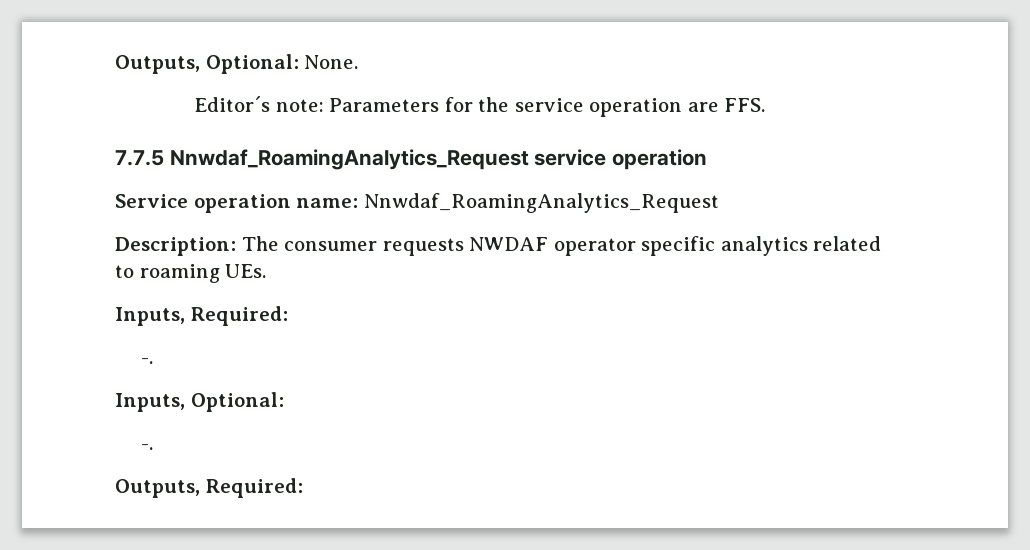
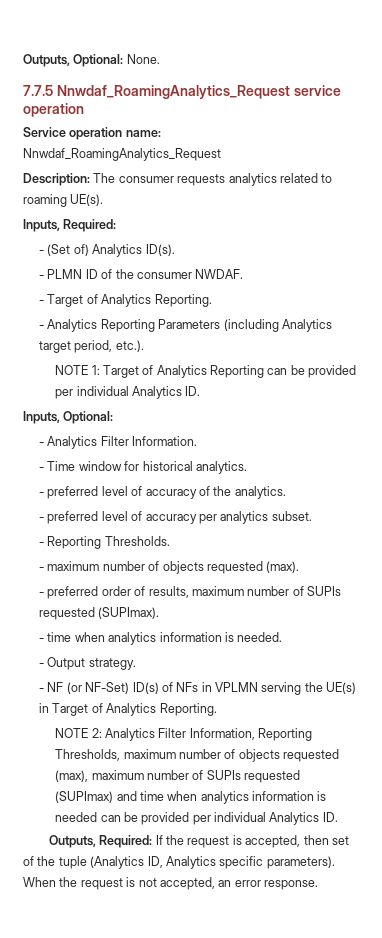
[194,96,766,117] // Editor´s note: Parameters for the service operation are FFS. -> (160, 59) none
[469,236,716,256] NWDAF operator specific -> (226, 180) none
[225,264,267,278] UEs. -> [70,194,104,206] UE(s).
[141,358,154,364] [115,392,284,412] [141,444,154,450] [115,478,303,498] -. // Inputs, Optional: // -. // Outputs, Required: -> [39,244,175,257] [39,269,244,279] [39,294,212,307] [39,319,332,332] [39,340,144,353] [55,365,357,378] [55,386,201,399] [23,411,114,424] [39,436,198,449] [39,461,247,474] [39,486,286,499] [39,511,312,524] [39,536,170,549] [39,561,300,574] [39,586,342,599] [39,607,160,620] [39,632,283,645] [39,657,136,670] [39,682,357,695] [39,703,217,716] [55,728,313,741] [55,749,340,762] [55,770,301,783] [55,791,327,804] [55,812,338,825] [48,835,349,848] [23,856,335,869] [23,877,318,890] - (Set of) Analytics ID(s). // - PLMN ID of the consumer NWDAF. // - Target of Analytics Reporting. // - Analytics Reporting Parameters (including Analytics target period, etc.). // NOTE 1: Target of Analytics Reporting can be provided per individual Analytics ID. // Inputs, Optional: // - Analytics Filter Information. // - Time window for historical analytics. // - preferred level of accuracy of the analytics. // - preferred level of accuracy per analytics subset. // - Reporting Thresholds. // - maximum number of objects requested (max). // - preferred order of results, maximum number of SUPIs requested (SUPImax). // - time when analytics information is needed. // - Output strategy. // - NF (or NF-Set) ID(s) of NFs in VPLMN serving the UE(s) in Target of Analytics Reporting. // NOTE 2: Analytics Filter Information, Reporting Thresholds, maximum number of objects requested (max), maximum number of SUPIs requested (SUPImax) and time when analytics information is needed can be provided per individual Analytics ID. // Outputs, Required: If the request is accepted, then set of the tuple (Analytics ID, Analytics specific parameters). When the request is not accepted, an error response.

